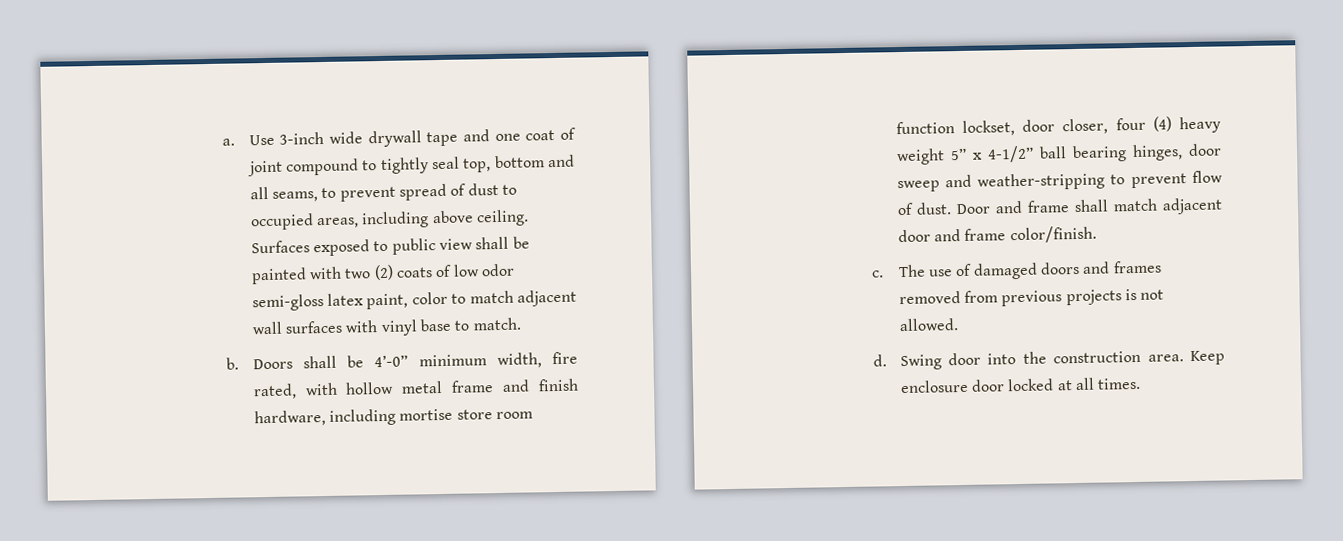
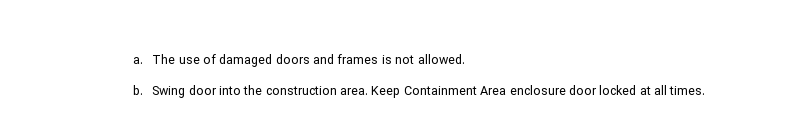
[248,127,576,148] [247,154,575,177] [249,182,517,202] [249,209,529,231] [250,236,530,257] [250,263,515,285] [251,289,577,312] [251,317,521,337] [225,351,578,370] [252,378,579,400] [253,408,533,427] [895,116,1221,136] [895,143,1222,166] [896,170,1223,193] [896,197,1223,216] [897,225,1097,244] [871,270,884,278] Use 3-inch wide drywall tape and one coat of joint compound to tightly seal top, bottom and all seams, to prevent spread of dust to occupied areas, including above ceiling. Surfaces exposed to public view shall be painted with two (2) coats of low odor semi-gloss latex paint, color to match adjacent wall surfaces with vinyl base to match. // b. Doors shall be 4’-0” minimum width, fire rated, with hollow metal frame and finish hardware, including mortise store room function lockset, door closer, four (4) heavy weight 5” x 4-1/2” ball bearing hinges, door sweep and weather-stripping to prevent flow of dust. Door and frame shall match adjacent door and frame color/finish. // c. -> (144, 60) none
[898,289,1122,307] removed from previous projects -> (379, 59) none
[872,354,887,367] d. -> [133,85,144,95] b.
(1225, 358) none -> [403,86,507,95] Containment Area

